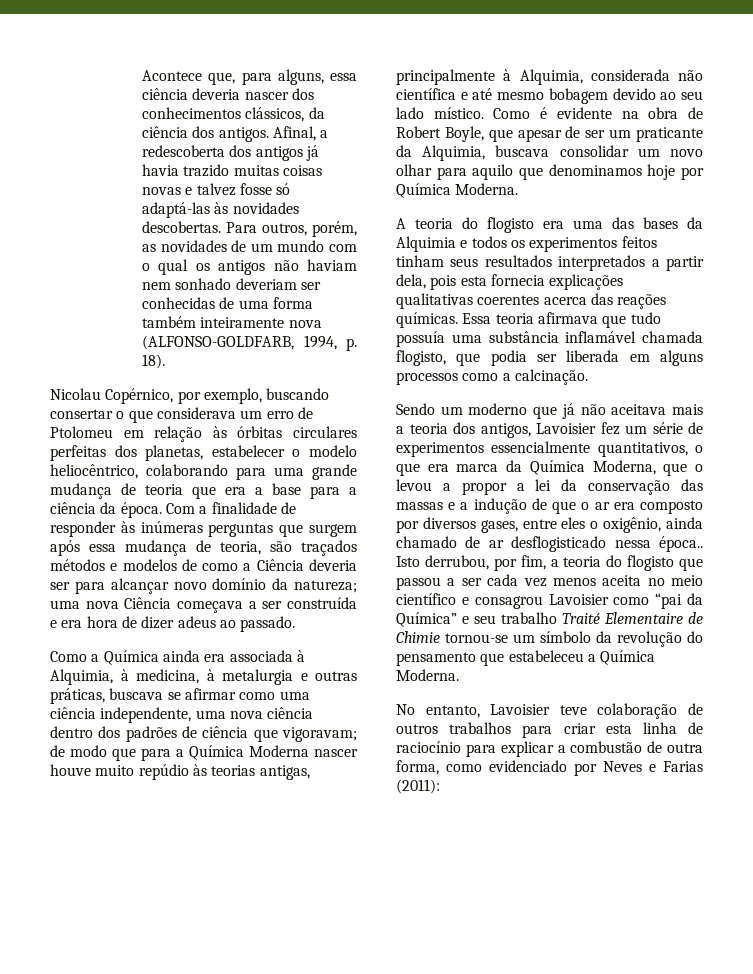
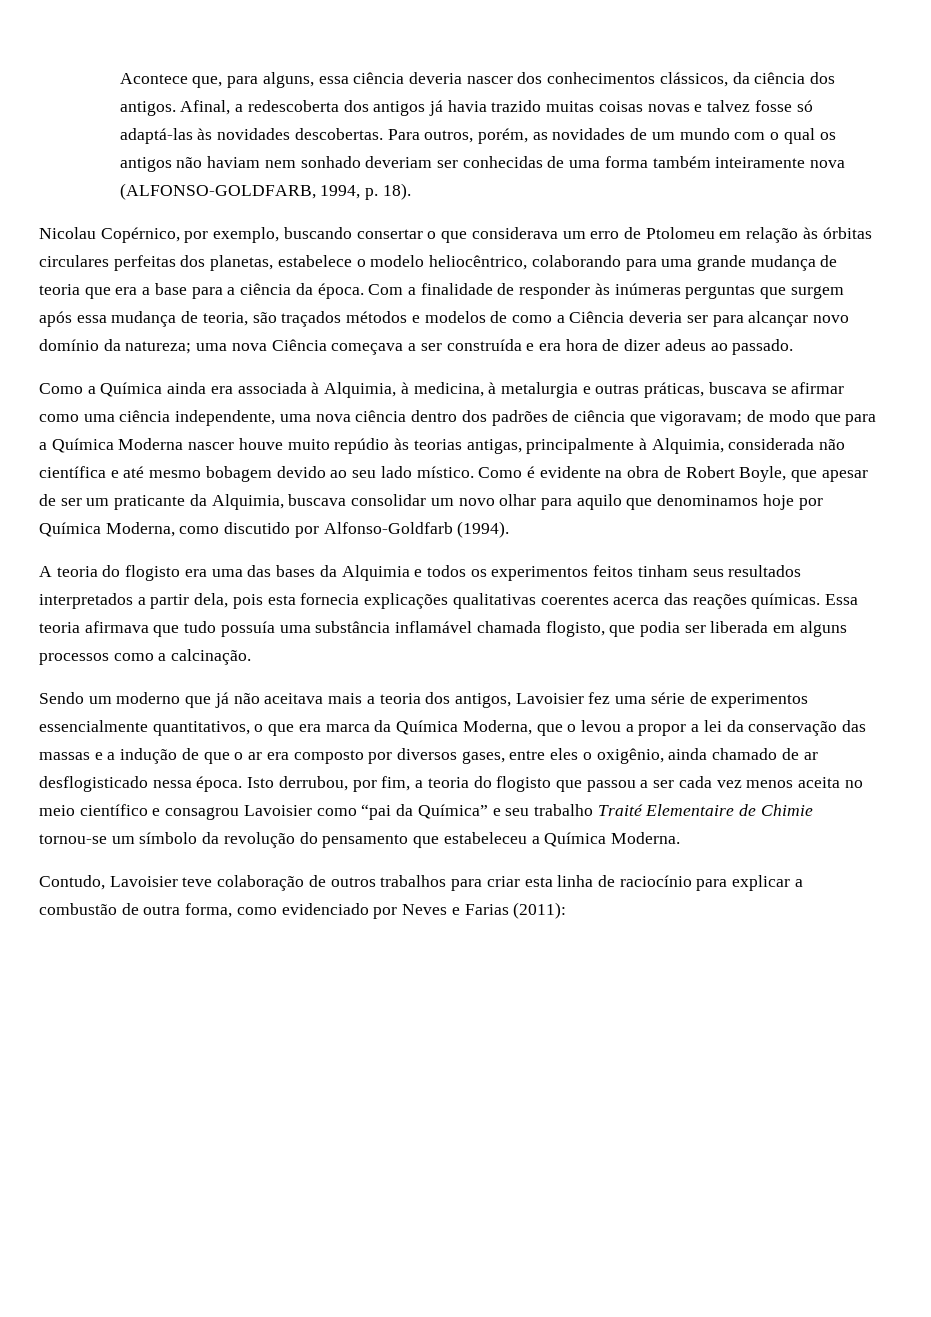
[211,445,285,457] estabelecer -> [277,255,352,267] estabelece
[455,183,519,195] Moderna. -> [105,521,510,538] Moderna, como discutido por Alfonso-Goldfarb (1994).
[625,425,647,434] um -> [615,696,647,704] uma
[659,536,703,552] época.. -> [196,776,243,792] época.
[396,704,480,718] No entanto, -> [39,875,105,890] Contudo,

